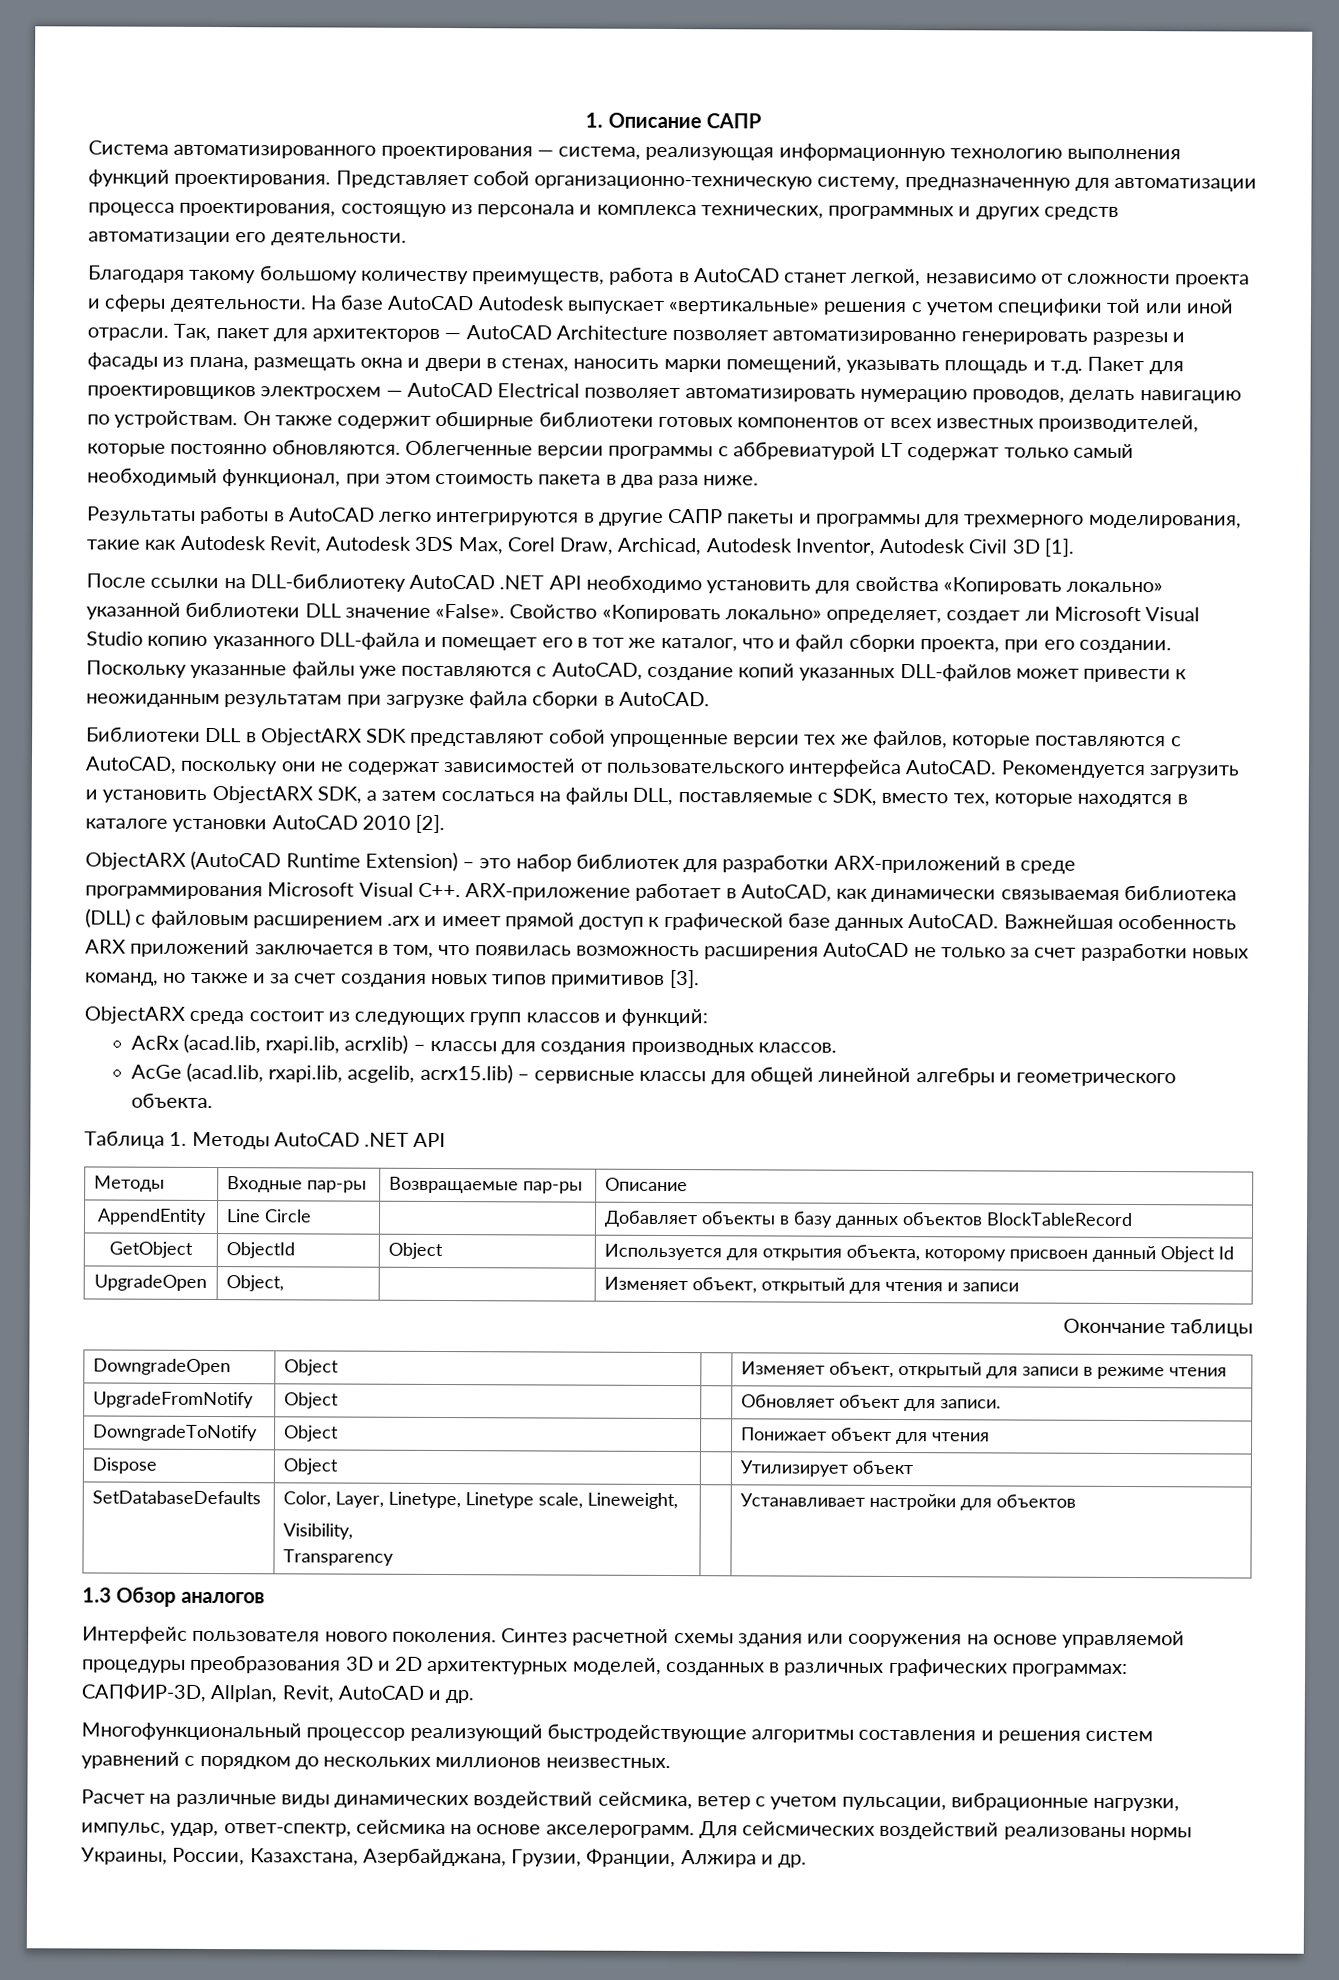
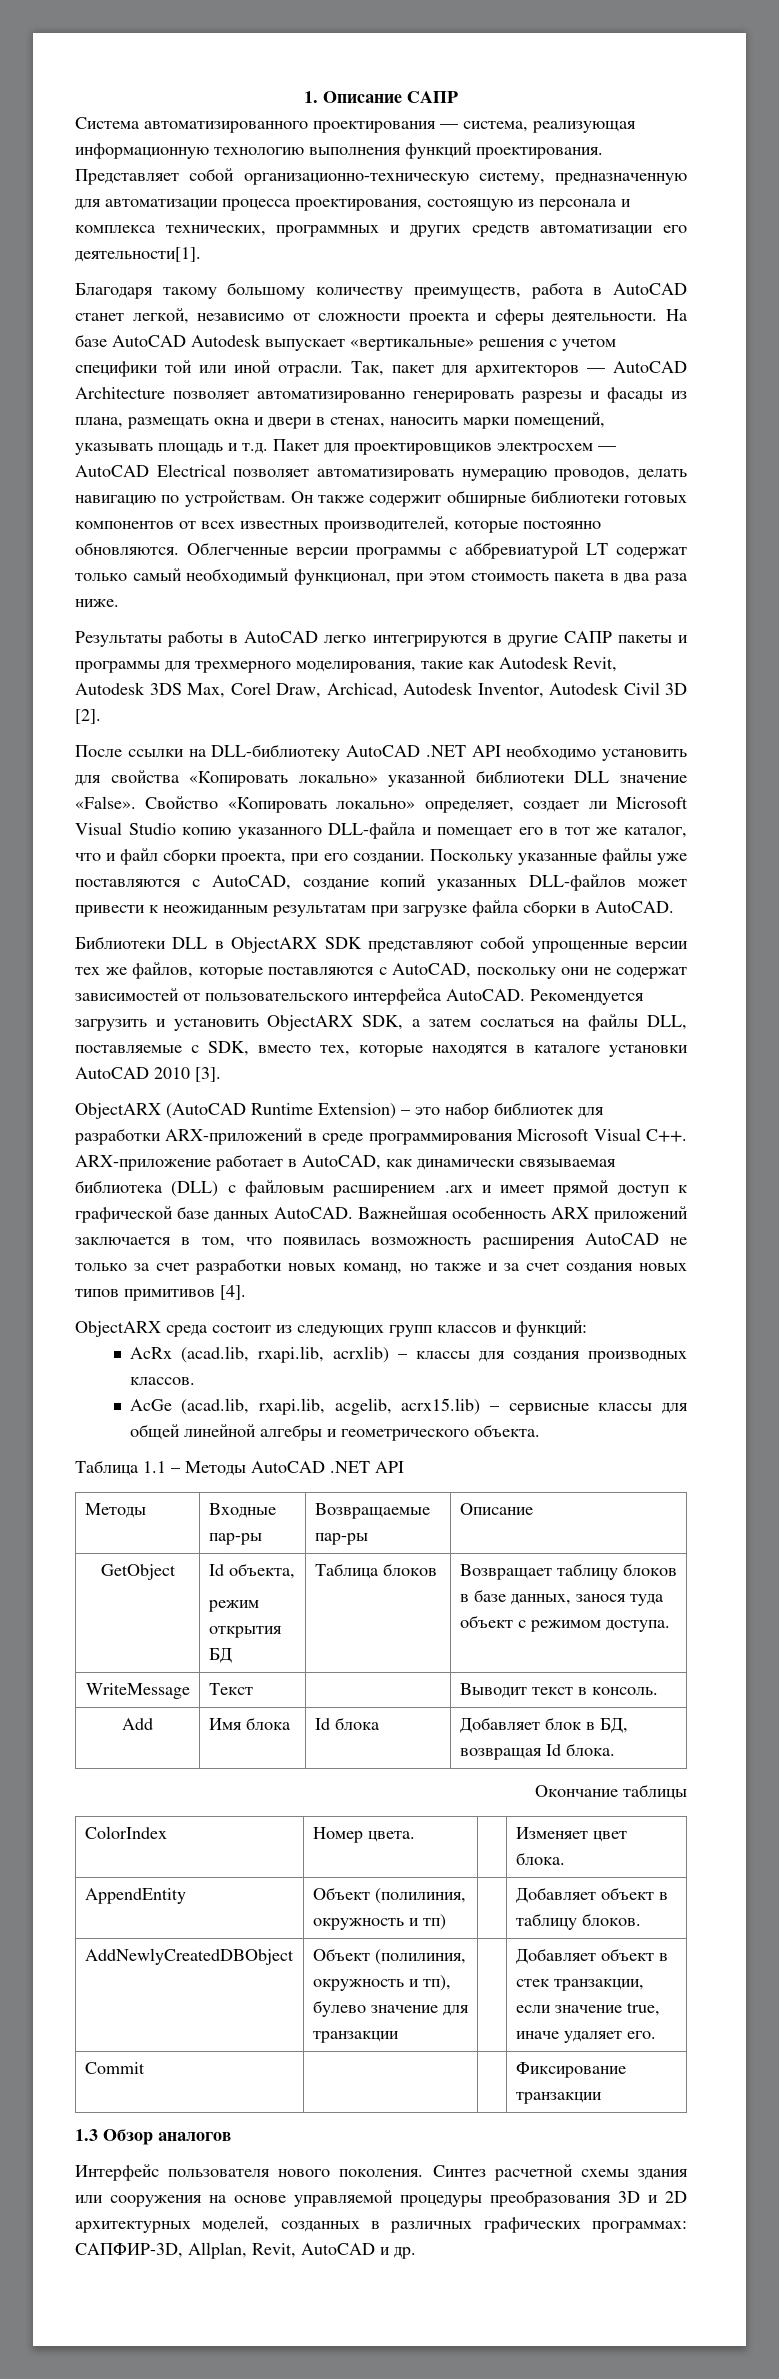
[270,232,407,246] деятельности. -> [75,247,201,262] деятельности[1].
[1043,538,1074,557] [1]. -> [75,709,101,724] [2].
[415,814,446,834] [2]. -> [195,1067,221,1082] [3].
[669,969,700,989] [3]. -> [220,1285,246,1300] [4].
[169,1131,188,1146] 1. -> [143,1461,180,1473] 1.1 –
[96,1208,207,1225] [226,1209,313,1223] [604,1210,1134,1229] [109,1241,193,1258] [226,1242,296,1259] [388,1242,444,1260] [604,1243,1235,1263] [94,1274,207,1291] [226,1275,285,1292] [604,1276,1020,1294] [1062,1318,1254,1337] [93,1358,232,1376] [284,1359,340,1376] [741,1361,1228,1380] [93,1391,255,1409] [284,1392,340,1409] [741,1394,1002,1412] [93,1424,259,1442] [284,1425,340,1442] [741,1427,991,1445] [92,1457,158,1474] [283,1458,339,1475] [740,1460,914,1477] [92,1490,262,1505] [283,1491,679,1510] [283,1523,354,1540] [283,1549,395,1566] [740,1493,1077,1511] AppendEntity | Line Circle | | Добавляет объекты в базу данных объектов BlockTableRecord // GetObject | ObjectId | Object | Используется для открытия объекта, которому присвоен данный Object Id // UpgradeOpen | Object, | | Изменяет объект, открытый для чтения и записи // Окончание таблицы // DowngradeOpen | Object | | Изменяет объект, открытый для записи в режиме чтения // UpgradeFromNotify | Object | | Обновляет объект для записи. // DowngradeToNotify | Object | | Понижает объект для чтения // Dispose | Object | | Утилизирует объект // SetDatabaseDefaults | Color, Layer, Linetype, Linetype scale, Lineweight, // Visibility, // Transparency | | Устанавливает настройки для объектов -> [100,1564,176,1580] [208,1563,295,1579] [207,1600,259,1612] [208,1626,282,1638] [208,1648,232,1663] [314,1563,437,1579] [459,1563,677,1580] [459,1589,664,1606] [459,1615,670,1632] [85,1683,190,1699] [208,1683,253,1695] [459,1683,658,1698] [122,1718,153,1730] [208,1717,291,1730] [314,1717,380,1730] [459,1717,628,1733] [459,1743,615,1760] [535,1784,687,1800] [84,1826,167,1839] [312,1827,415,1843] [515,1827,627,1842] [515,1852,565,1865] [84,1888,186,1904] [312,1887,466,1904] [312,1914,446,1930] [515,1887,668,1903] [515,1913,641,1930] [84,1948,294,1965] [312,1948,466,1965] [312,1975,451,1991] [312,2000,469,2017] [312,2031,399,2043] [515,1948,668,1964] [515,1979,644,1991] [515,2002,660,2016] [515,2031,656,2043] [84,2062,145,2074] [515,2062,626,2078] [515,2092,602,2104] GetObject | Id объекта, // режим открытия БД | Таблица блоков | Возвращает таблицу блоков в базе данных, занося туда объект с режимом доступа. // WriteMessage | Текст | | Выводит текст в консоль. // Add | Имя блока | Id блока | Добавляет блок в БД, возвращая Id блока. // Окончание таблицы // ColorIndex | Номер цвета. | | Изменяет цвет блока. // AppendEntity | Объект (полилиния, окружность и тп) | | Добавляет объект в таблицу блоков. // AddNewlyCreatedDBObject | Объект (полилиния, окружность и тп), булево значение для транзакции | | Добавляет объект в стек транзакции, если значение true, иначе удаляет его. // Commit | | | Фиксирование транзакции
[81,1722,1154,1744] [81,1751,671,1770] [81,1789,1181,1812] [81,1819,1192,1841] [81,1847,808,1868] // Многофункциональный процессор реализующий быстродействующие алгоритмы составления и решения систем уравнений с порядком до нескольких миллионов неизвестных. // Расчет на различные виды динамических воздействий сейсмика, ветер с учетом пульсации, вибрационные нагрузки, импульс, удар, ответ-спектр, сейсмика на основе акселерограмм. Для сейсмических воздействий реализованы нормы Украины, России, Казахстана, Азербайджана, Грузии, Франции, Алжира и др. -> (416, 2253) none

